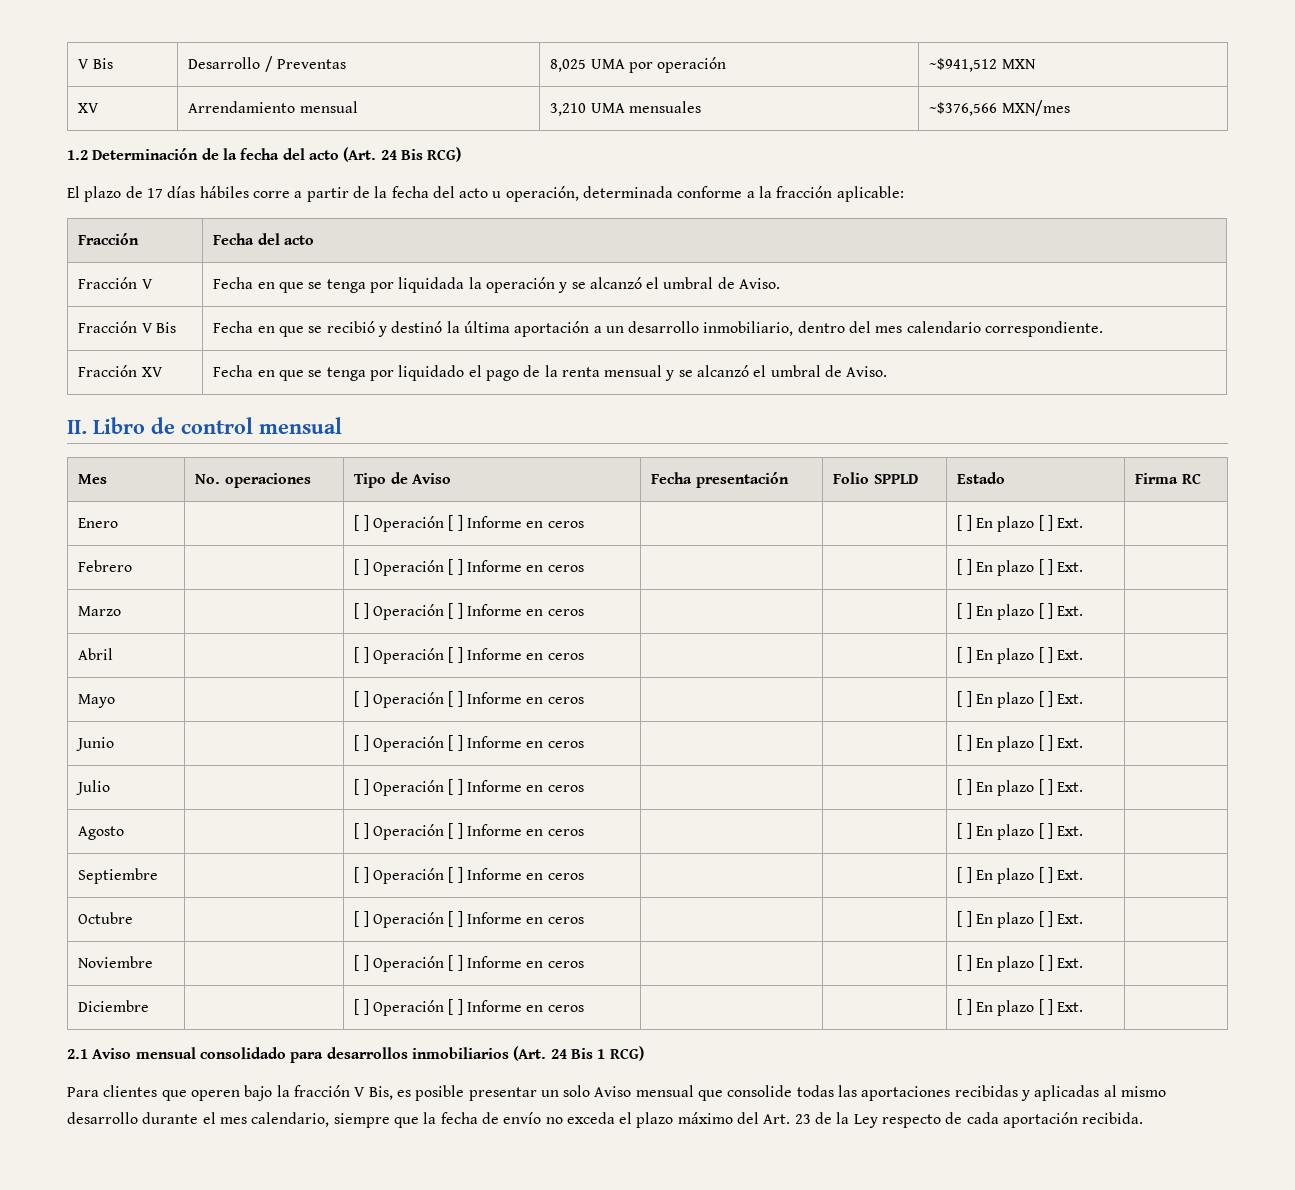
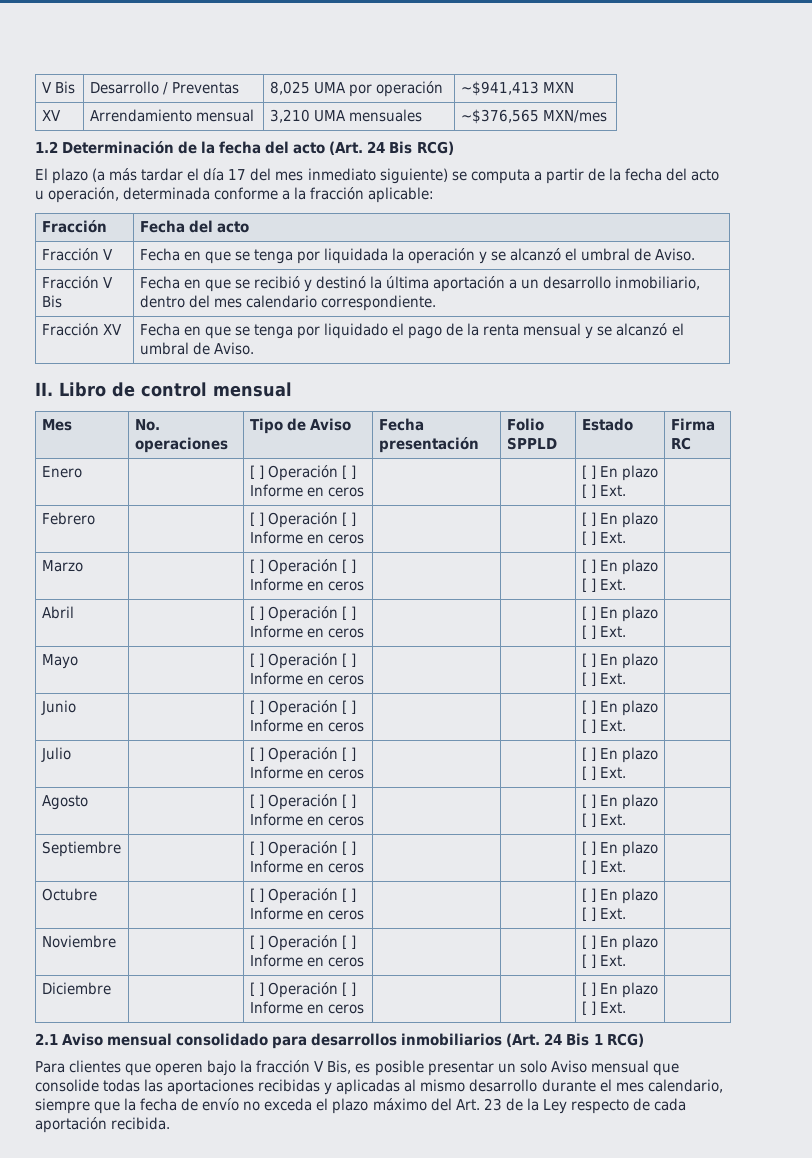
[929,58,998,72] ~$941,512 -> [460,81,539,96] ~$941,413
[929,102,998,116] ~$376,566 -> [460,109,539,124] ~$376,565
[125,186,290,198] de 17 días hábiles corre -> [92,168,530,184] (a más tardar el día 17 del mes inmediato siguiente) se computa

